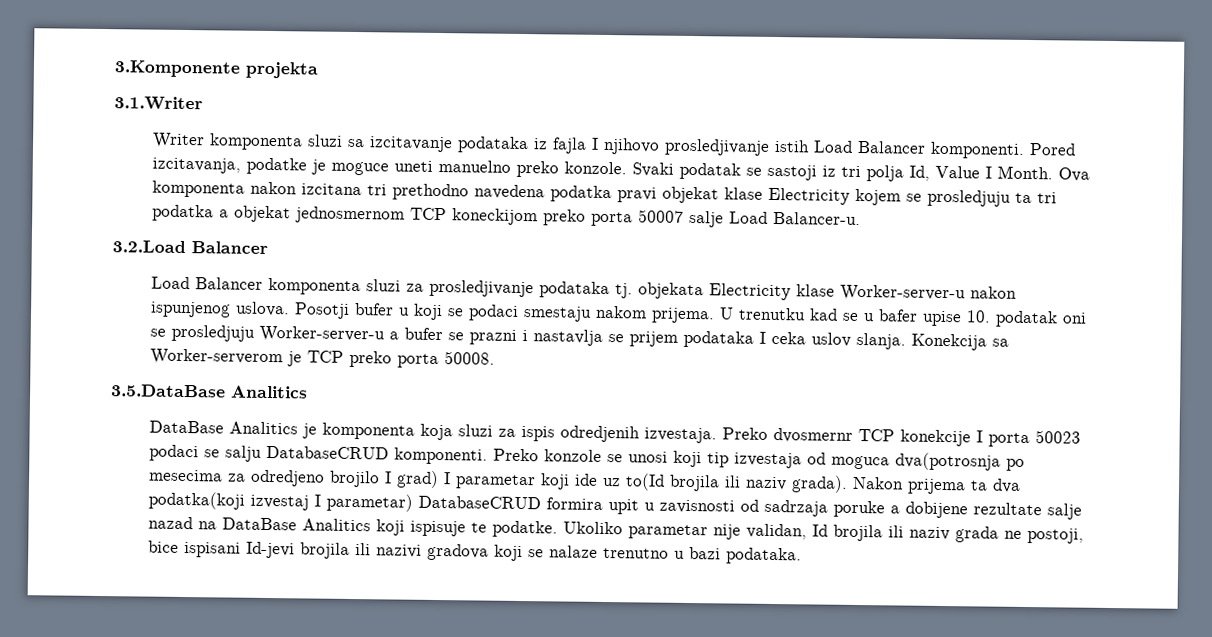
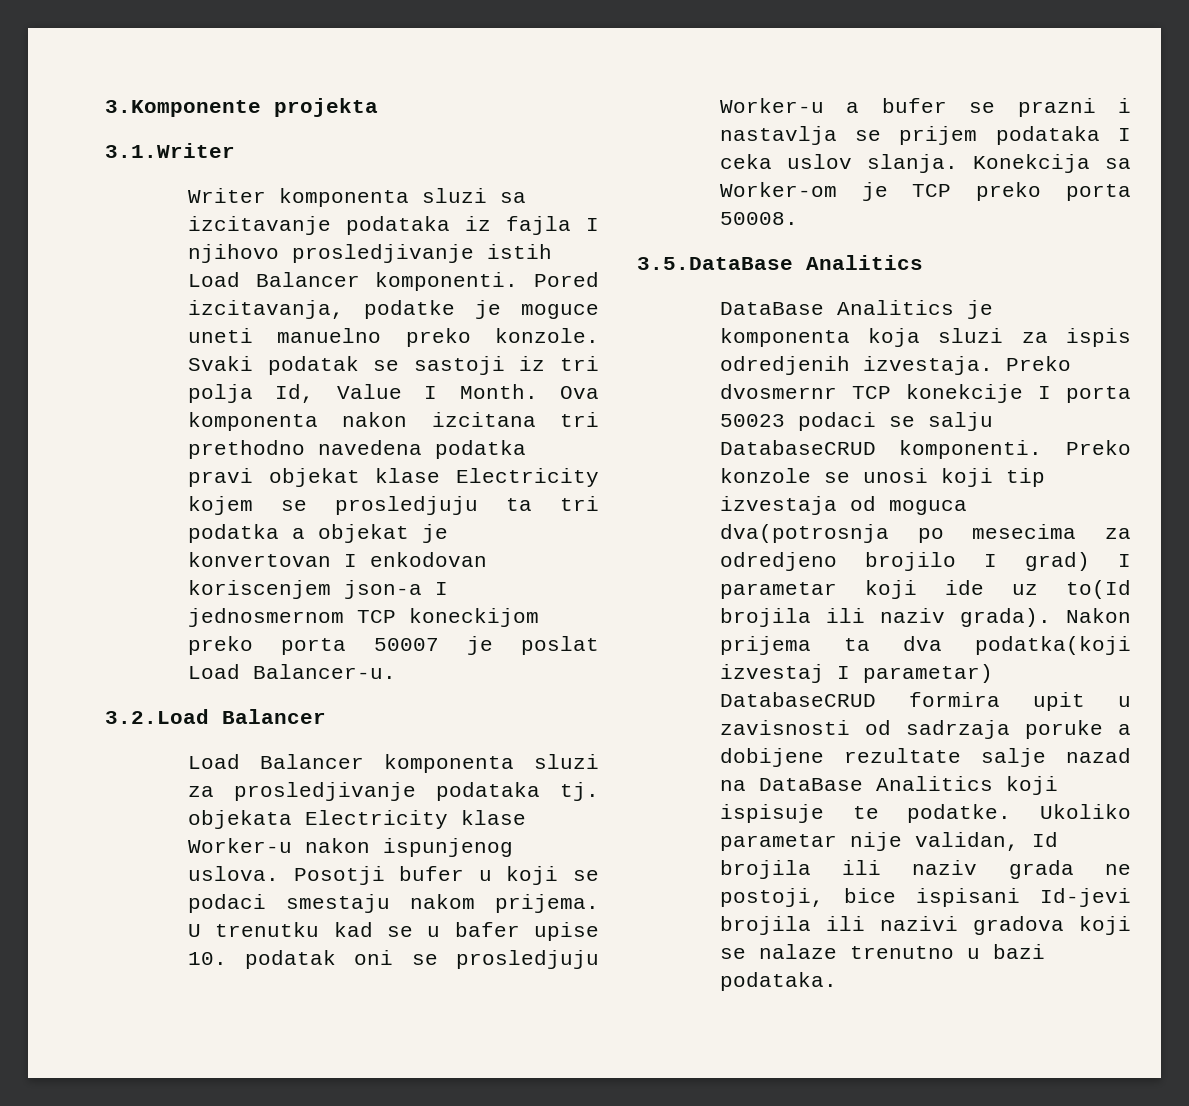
(292, 214) none -> [421,524,448,543] [187,552,487,567] [187,580,448,599] je konvertovan I enkodovan koriscenjem json-a I
[689,210,725,228] salje -> [466,636,599,655] je poslat
[840,284,967,302] Worker-server-u -> [187,838,292,853] Worker-u
[259,325,386,343] Worker-server-u -> [719,98,824,113] Worker-u
[150,348,284,366] Worker-serverom -> [719,182,837,197] Worker-om

